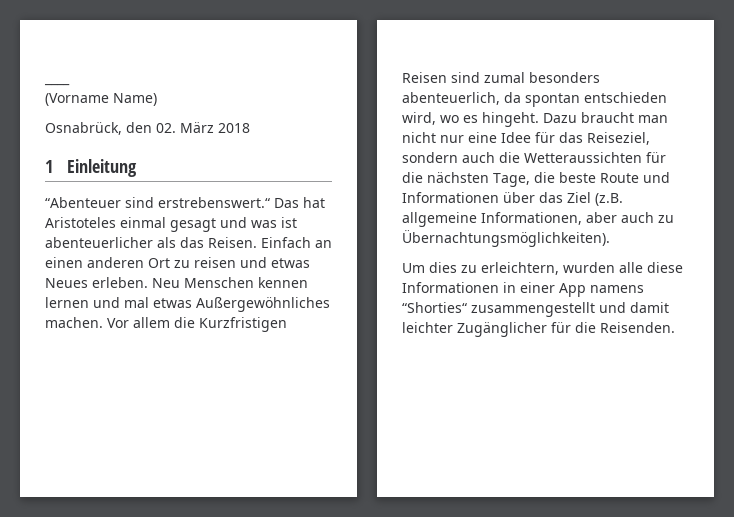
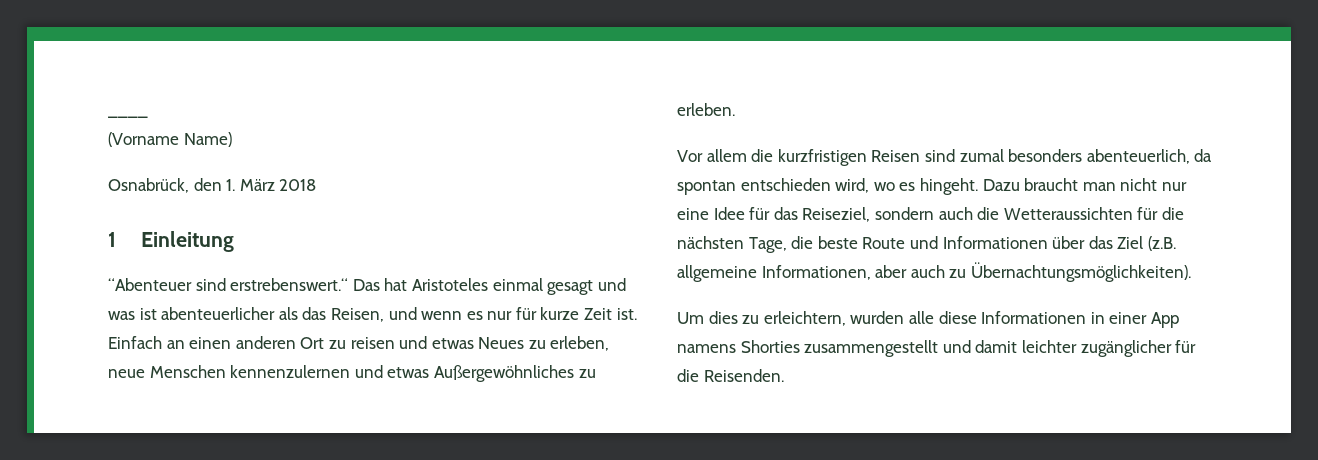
[156,123,176,133] 02. -> [226,179,236,191] 1.
[208,237,257,248] Reisen. -> [330,307,637,322] Reisen, und wenn es nur für kurze Zeit ist.
[92,277,308,288] [45,297,330,312] [45,317,103,328] erleben. Neu Menschen kennen lernen und mal etwas Außergewöhnliches machen. -> [528,336,610,351] [108,365,596,382] [677,103,735,116] zu erleben, neue Menschen kennenzulernen und etwas Außergewöhnliches zu erleben. //
[199,317,287,332] Kurzfristigen -> [777,149,867,166] kurzfristigen
[402,302,467,313] “Shorties“ -> [740,340,800,353] Shorties
[457,322,547,337] Zugänglicher -> [1080,340,1172,357] zugänglicher

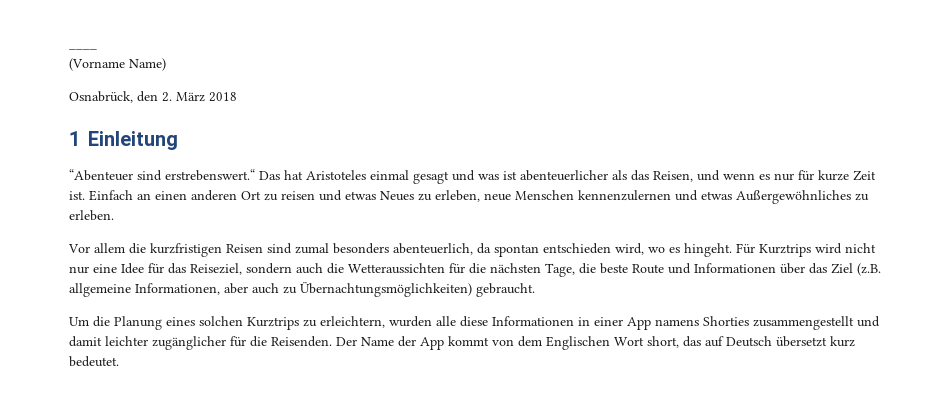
[226,179,236,191] 1. -> [162,92,172,102] 2.
[982,178,1116,191] Dazu braucht man -> [736,243,842,257] Für Kurztrips wird
[970,262,1191,282] Übernachtungsmöglichkeiten). -> [300,282,535,297] Übernachtungsmöglichkeiten) gebraucht.
[708,311,738,324] dies -> [93,316,299,330] die Planung eines solchen Kurztrips
(784, 375) none -> [336,336,855,350] [69,356,119,367] Der Name der App kommt von dem Englischen Wort short, das auf Deutsch übersetzt kurz bedeutet.

